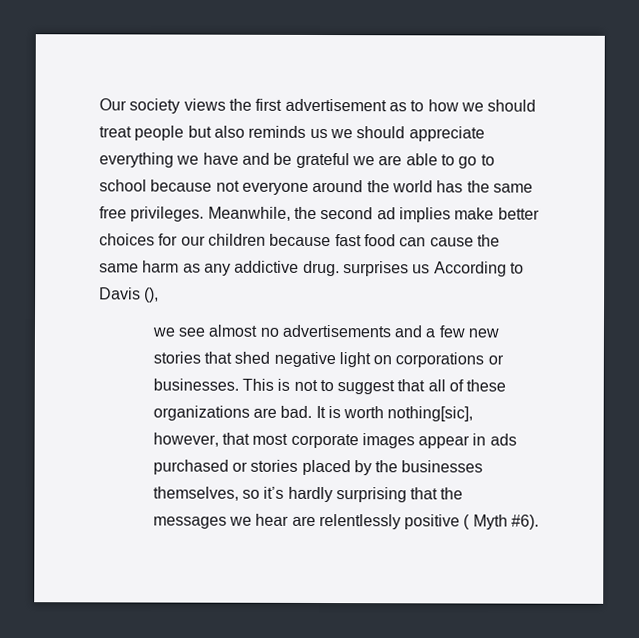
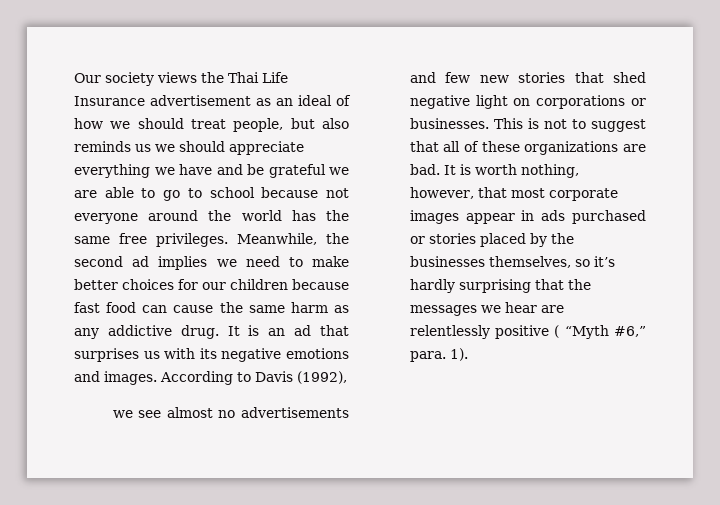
[255,98,425,112] first advertisement as to -> [228,72,288,83] [74,95,351,106] Thai Life Insurance advertisement as an ideal of
[134,125,185,141] people -> [233,118,284,132] people,
(451, 215) none -> [216,256,303,267] we need to
[342,261,431,277] surprises us -> [227,325,349,336] [74,348,349,362] [74,371,157,385] It is an ad that surprises us with its negative emotions and images.
[144,287,160,303] (), -> [297,371,347,384] (1992),
[425,328,436,338] a -> (436, 77) none
[387,406,474,422] nothing[sic], -> [520,164,579,178] nothing,
[472,514,540,530] Myth #6). -> [564,325,646,339] [409,348,468,362] “Myth #6,” para. 1).

